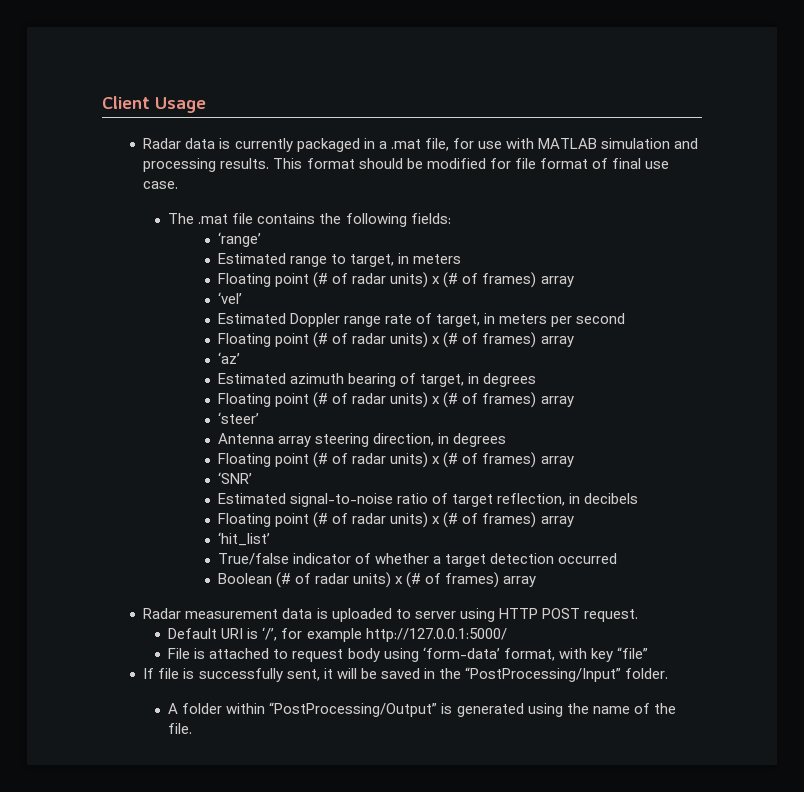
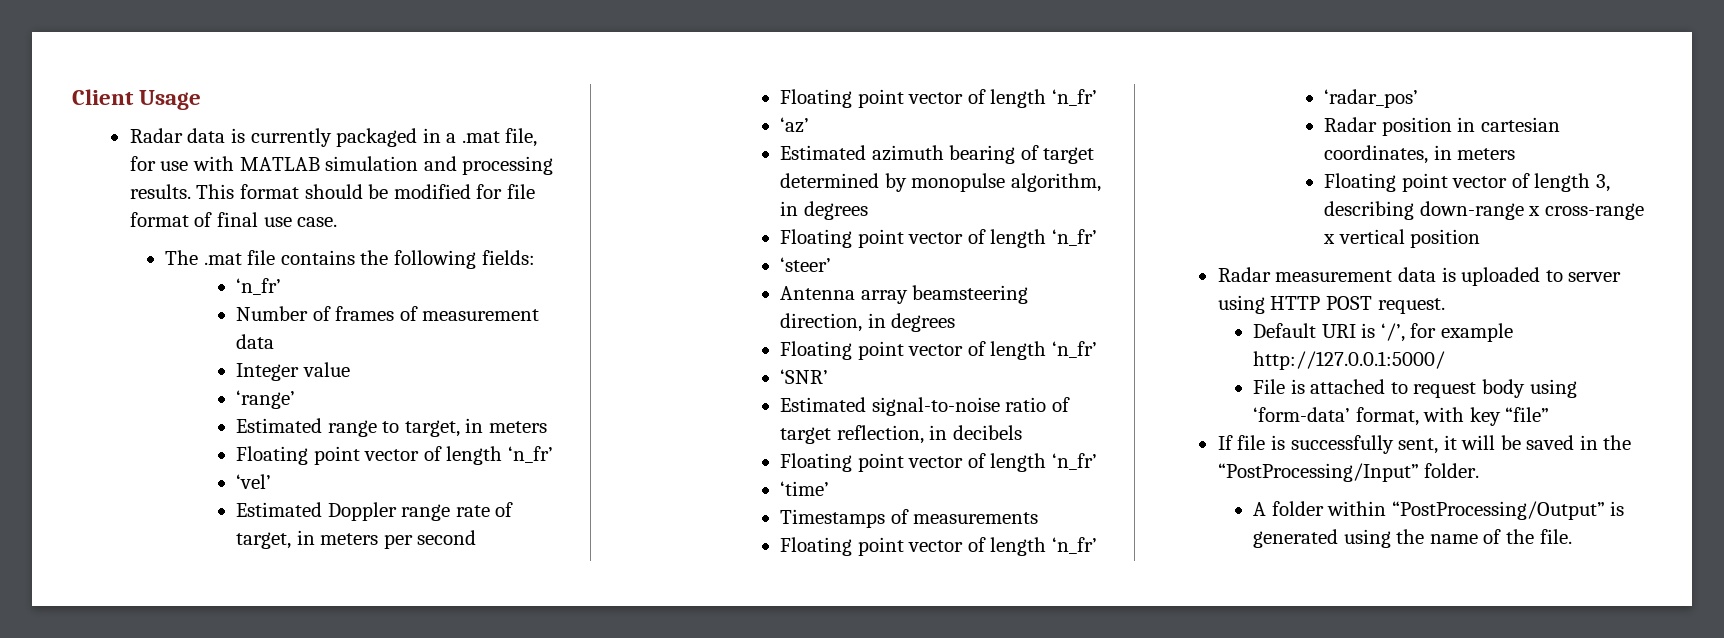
(451, 218) none -> [236,278,282,295] [236,306,540,321] [236,334,275,349] [236,362,350,381] // ‘n_fr’ // Number of frames of measurement data // Integer value
[313,272,574,288] (# of radar units) x (# of frames) array -> [364,446,553,465] vector of length ‘n_fr’
[313,332,574,348] (# of radar units) x (# of frames) array -> [908,89,1097,108] vector of length ‘n_fr’
[420,373,537,387] [218,392,574,408] target, in degrees // Floating point (# of radar units) x (# of frames) array -> [1043,147,1095,164] [780,173,1101,192] [780,201,868,220] [780,229,1097,248] target determined by monopulse algorithm, in degrees // Floating point vector of length ‘n_fr’
[315,433,370,447] steering -> [912,285,1029,304] beamsteering
[313,452,574,468] (# of radar units) x (# of frames) array -> [908,341,1097,360] vector of length ‘n_fr’
[313,512,574,528] [218,532,271,546] [218,553,618,567] [218,572,537,588] (# of radar units) x (# of frames) array // ‘hit_list’ // True/false indicator of whether a target detection occurred // Boolean (# of radar units) x (# of frames) array -> [908,453,1097,472] [780,481,830,496] [780,509,1039,528] [780,537,1097,556] [1324,89,1419,108] [1324,117,1560,136] [1324,145,1516,164] [1324,173,1610,192] [1324,201,1644,220] [1323,229,1481,248] vector of length ‘n_fr’ // ‘time’ // Timestamps of measurements // Floating point vector of length ‘n_fr’ // ‘radar_pos’ // Radar position in cartesian coordinates, in meters // Floating point vector of length 3, describing down-range x cross-range x vertical position

